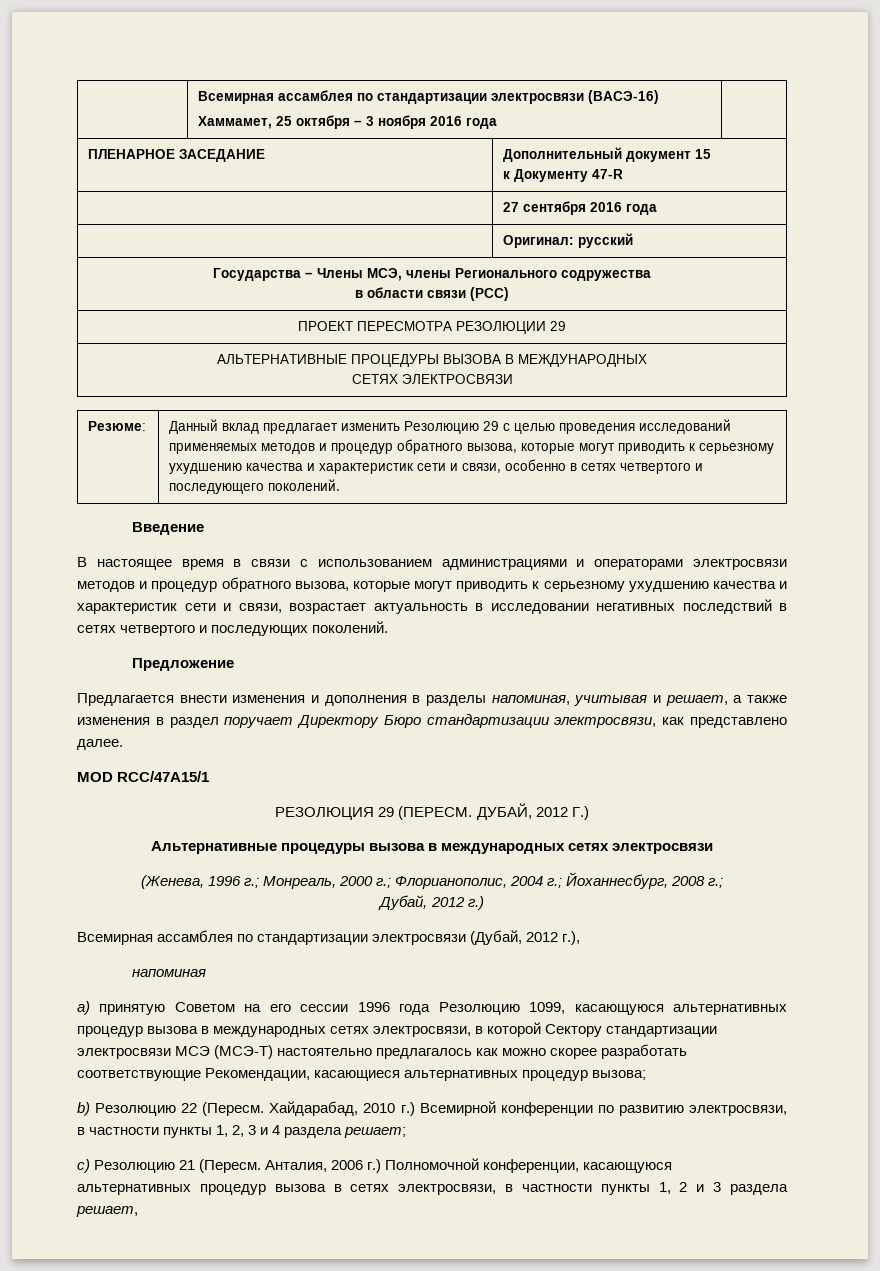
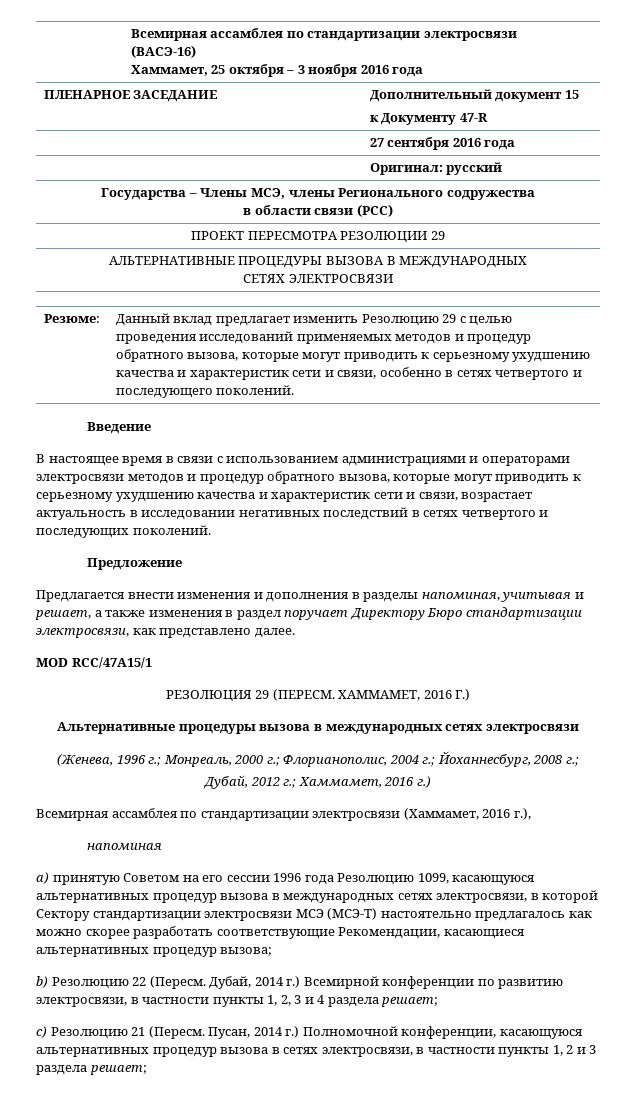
[476,803,568,820] ДУБАЙ, 2012 -> [338,690,452,701] ХАММАМЕТ, 2016
(465, 902) none -> [283,777,415,788] г.; Хаммамет, 2016
[470,930,559,945] (Дубай, 2012 -> [403,808,511,820] (Хаммамет, 2016
[269,1101,396,1116] Хайдарабад, 2010 -> [209,976,284,989] Дубай, 2014
[265,1160,364,1172] Анталия, 2006 -> [208,1027,283,1039] Пусан, 2014
[76,1206,138,1217] решает, -> [89,1065,147,1075] решает;

